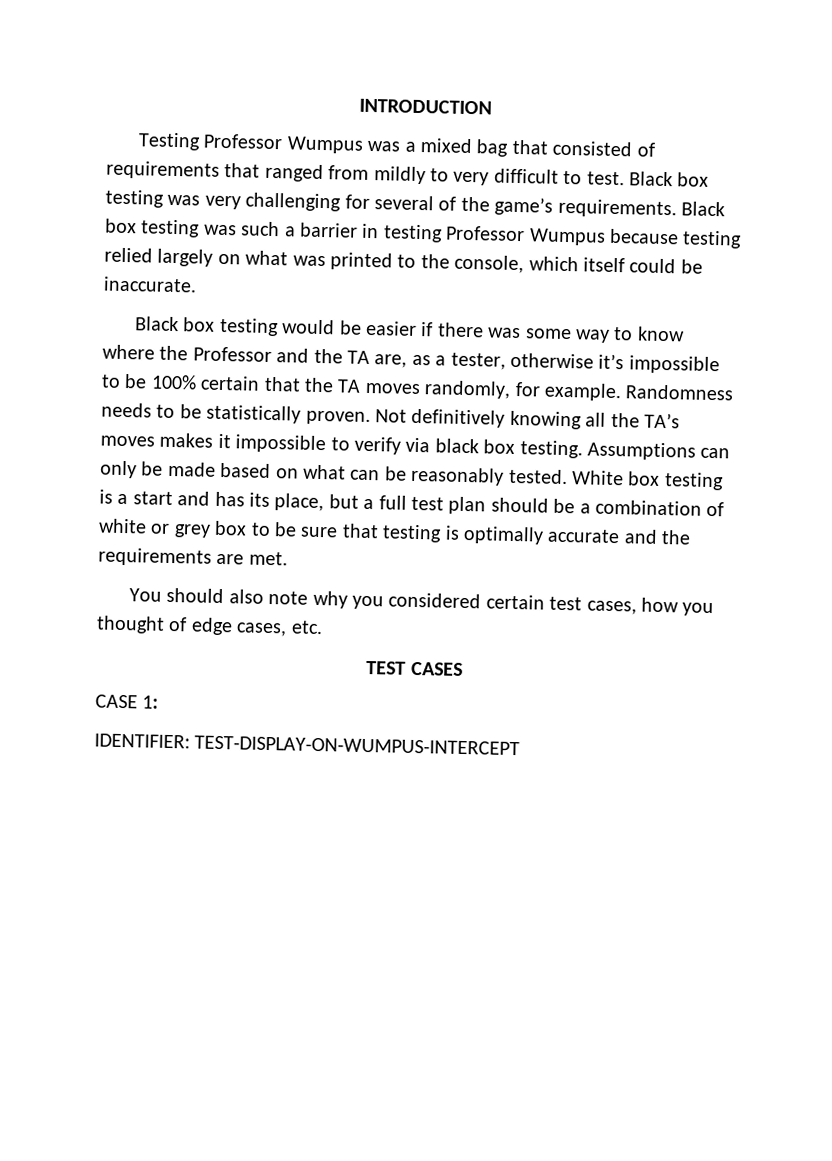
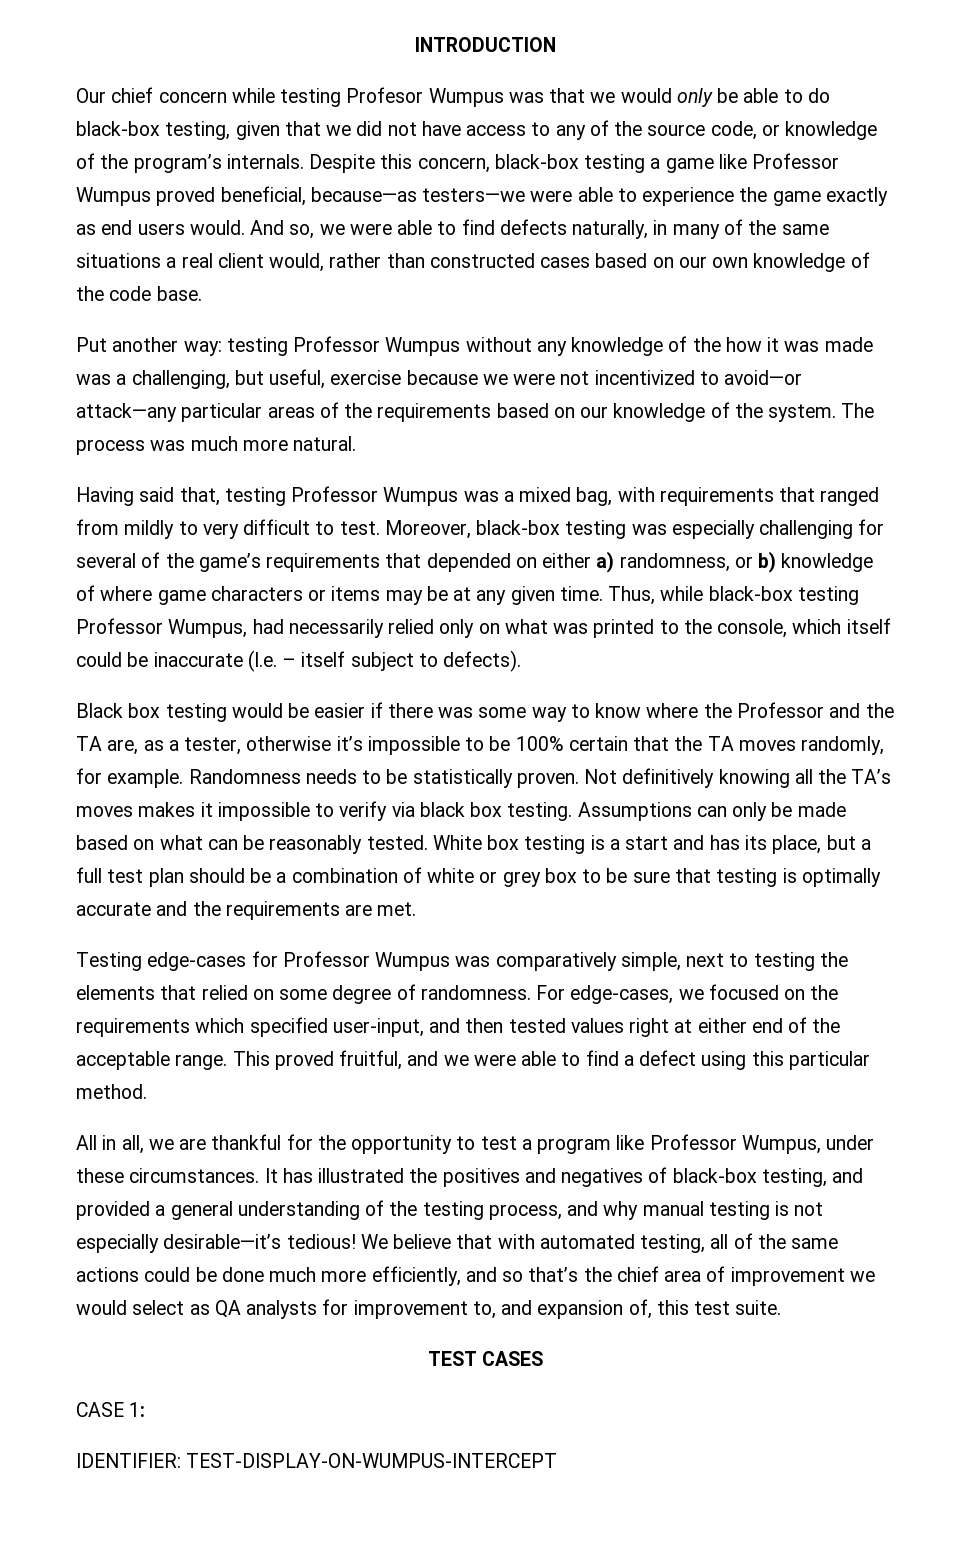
[137,132,201,151] Testing -> [76,87,830,107] [76,120,878,140] [76,153,840,173] [76,186,888,206] [76,219,829,239] [76,252,870,272] [76,286,202,301] [76,336,873,356] [76,369,803,389] [76,402,875,422] [76,436,357,455] [76,487,286,506] Our chief concern while testing Profesor Wumpus was that we would only be able to do black-box testing, given that we did not have access to any of the source code, or knowledge of the program’s internals. Despite this concern, black-box testing a game like Professor Wumpus proved beneficial, because—as testers—we were able to experience the game exactly as end users would. And so, we were able to find defects naturally, in many of the same situations a real client would, rather than constructed cases based on our own knowledge of the code base. // Put another way: testing Professor Wumpus without any knowledge of the how it was made was a challenging, but useful, exercise because we were not incentivized to avoid—or attack—any particular areas of the requirements based on our knowledge of the system. The process was much more natural. // Having said that, testing
[476,139,655,157] bag that consisted of -> [576,487,655,506] bag, with
[628,171,710,187] [105,189,241,210] Black box testing was very -> [384,520,755,539] Moreover, black-box testing was especially
[557,198,725,219] [105,218,743,249] [104,247,214,267] requirements. Black box testing was such a barrier in testing Professor Wumpus because testing relied largely -> [266,551,874,573] [76,585,859,605] [76,618,475,638] requirements that depended on either a) randomness, or b) knowledge of where game characters or items may be at any given time. Thus, while black-box testing Professor Wumpus, had necessarily relied only
[103,276,197,293] inaccurate. -> [153,650,522,672] inaccurate (I.e. – itself subject to defects).
[128,587,715,617] [96,615,323,637] You should also note why you considered certain test cases, how you thought of edge cases, etc. -> [76,951,848,971] [76,984,839,1004] [76,1017,841,1037] [76,1050,870,1070] [76,1084,147,1099] [76,1134,875,1154] [76,1167,864,1187] [76,1200,824,1220] [76,1233,839,1253] [76,1266,875,1286] [76,1299,782,1319] Testing edge-cases for Professor Wumpus was comparatively simple, next to testing the elements that relied on some degree of randomness. For edge-cases, we focused on the requirements which specified user-input, and then tested values right at either end of the acceptable range. This proved fruitful, and we were able to find a defect using this particular method. // All in all, we are thankful for the opportunity to test a program like Professor Wumpus, under these circumstances. It has illustrated the positives and negatives of black-box testing, and provided a general understanding of the testing process, and why manual testing is not especially desirable—it’s tedious! We believe that with automated testing, all of the same actions could be done much more efficiently, and so that’s the chief area of improvement we would select as QA analysts for improvement to, and expansion of, this test suite.

